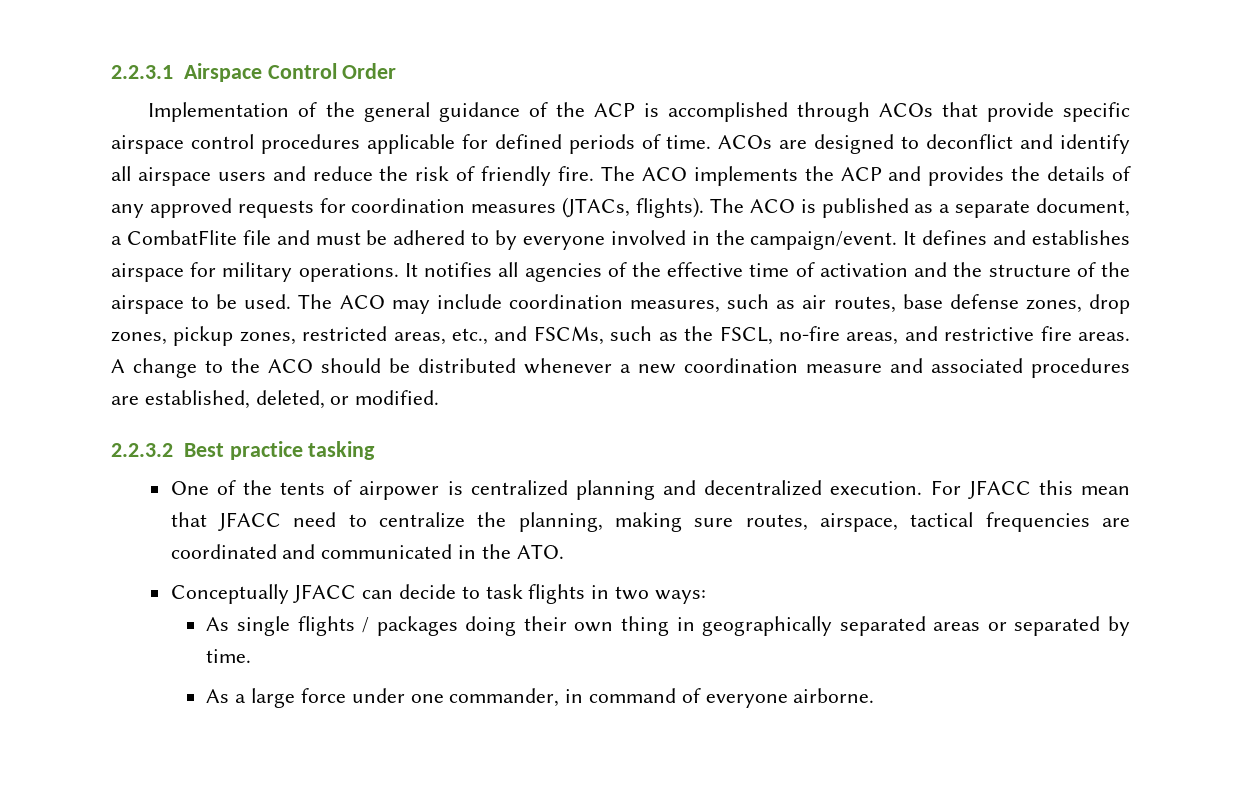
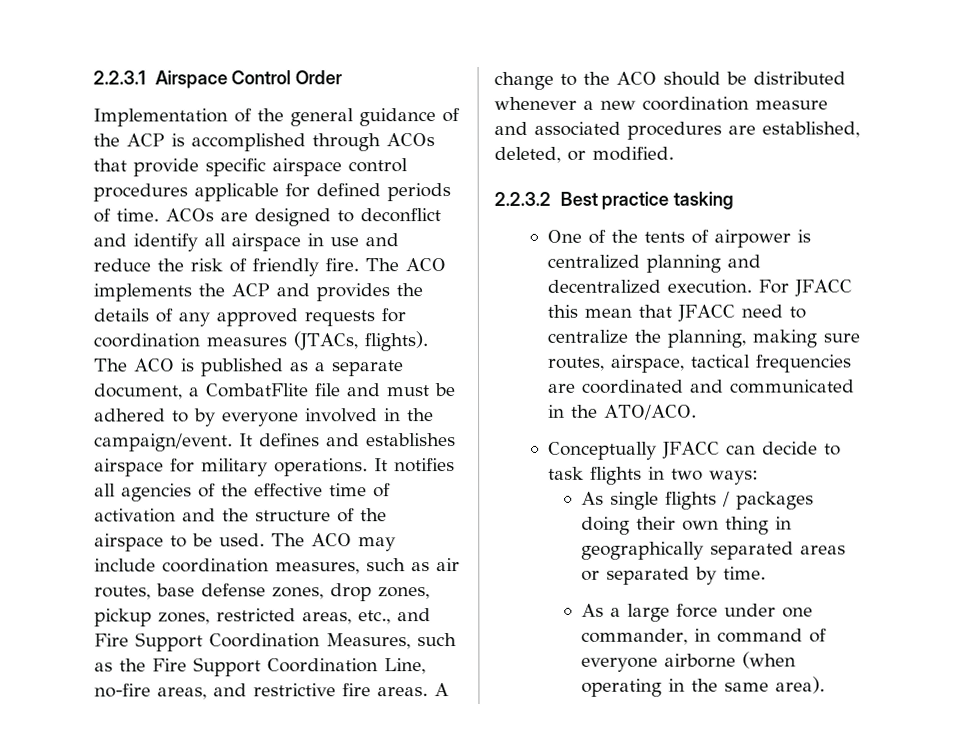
[217,172,266,181] users -> [307,233,359,247] in use
[533,326,773,345] FSCMs, such as the FSCL, -> [94,632,457,652] [94,657,426,677] Fire Support Coordination Measures, such as the Fire Support Coordination Line,
[516,544,564,559] ATO. -> [604,404,698,420] ATO/ACO.
[793,688,875,703] airborne. -> [663,651,796,669] [580,676,825,697] airborne (when operating in the same area).

